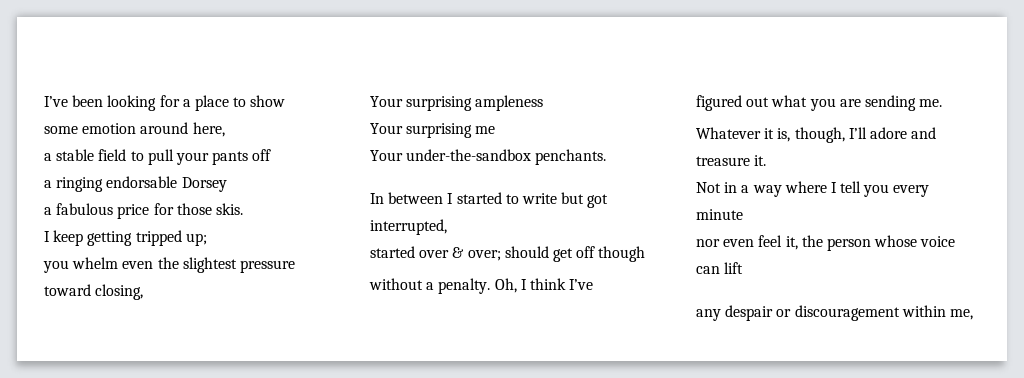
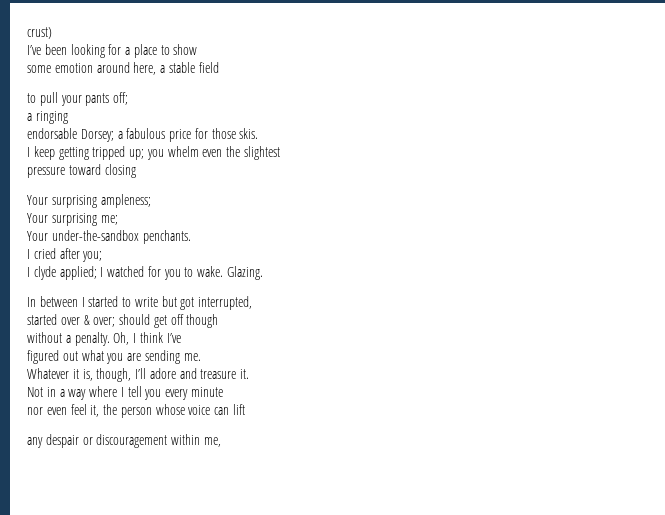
(44, 101) none -> [27,27,52,39] crust) //
(225, 129) // -> (157, 68) none
(127, 155) none -> (219, 67) //
[252,149,272,161] off -> [113,92,129,105] off;
[106,176,227,192] endorsable Dorsey // -> [27,128,114,142] // endorsable Dorsey;
(207, 239) // -> (145, 154) none
(237, 265) none -> (281, 153) //
[95,284,144,300] [370,95,544,111] [370,123,496,138] closing, // Your surprising ampleness // Your surprising me -> [104,164,136,178] [27,194,151,208] [27,213,118,226] closing // Your surprising ampleness; // Your surprising me;
(607, 157) none -> [27,248,103,262] [27,266,264,280] // I cried after you; // I clyde applied; I watched for you to wake. Glazing.

